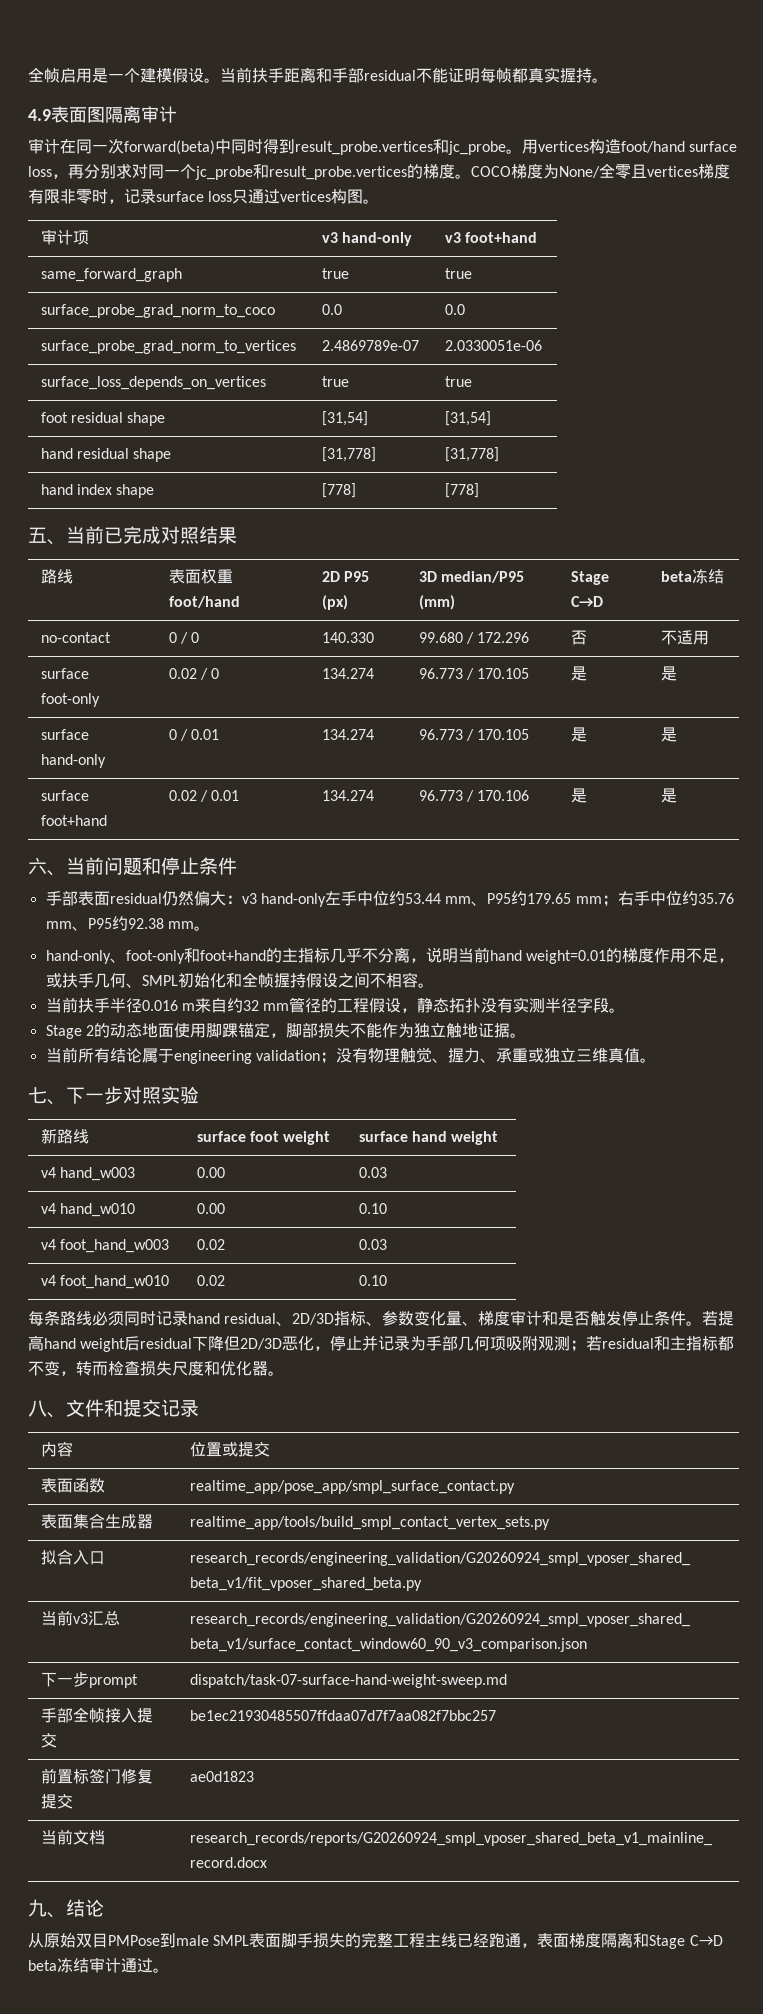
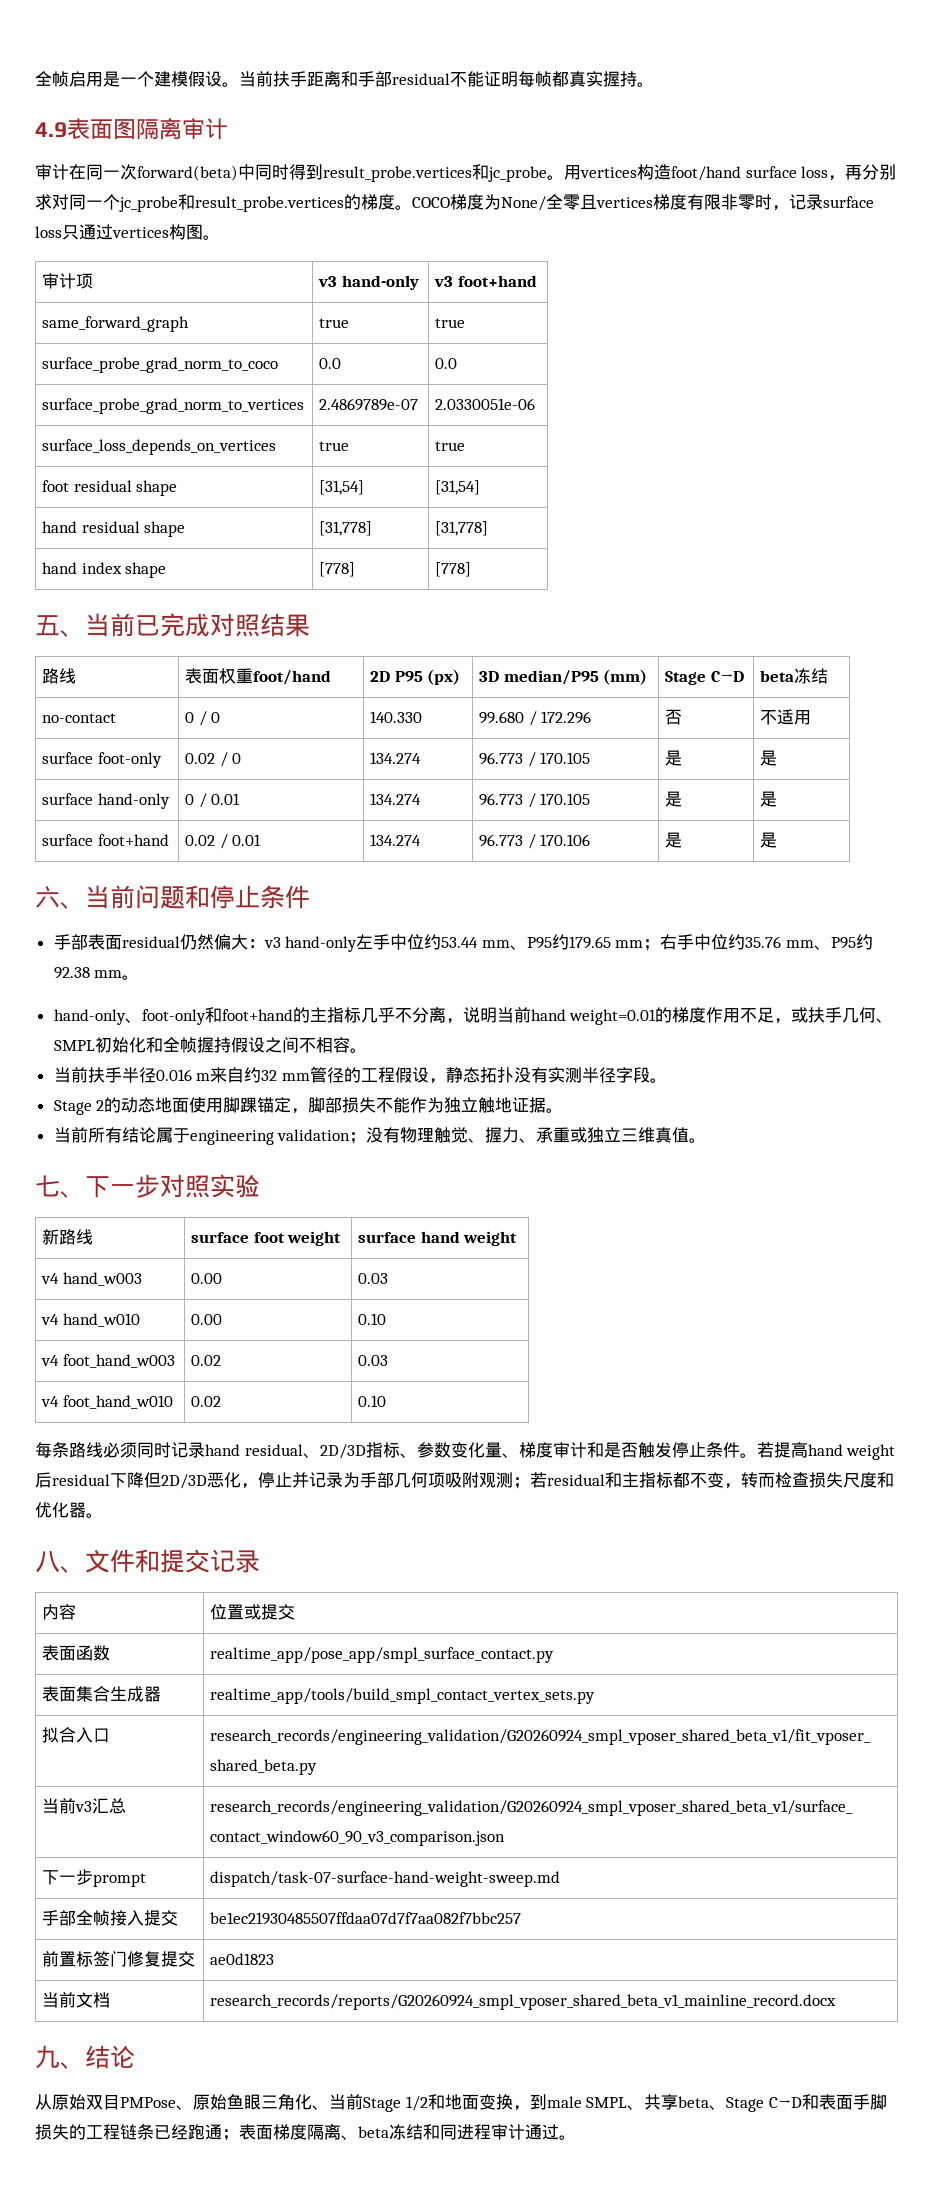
[160,1932,458,1948] 到male SMPL表面脚手损失的完整工程主线 -> [176,2093,887,2112] [35,2124,154,2140] 、原始鱼眼三角化、当前Stage 1/2和地面变换，到male SMPL、共享beta、Stage C→D和表面手脚损失的工程链条
[521,1943,538,1948] ， -> [222,2129,239,2141] ；
[633,1933,723,1949] [28,1958,89,1973] 和Stage C→D beta冻结 -> [341,2124,491,2140] 、beta冻结和同进程

